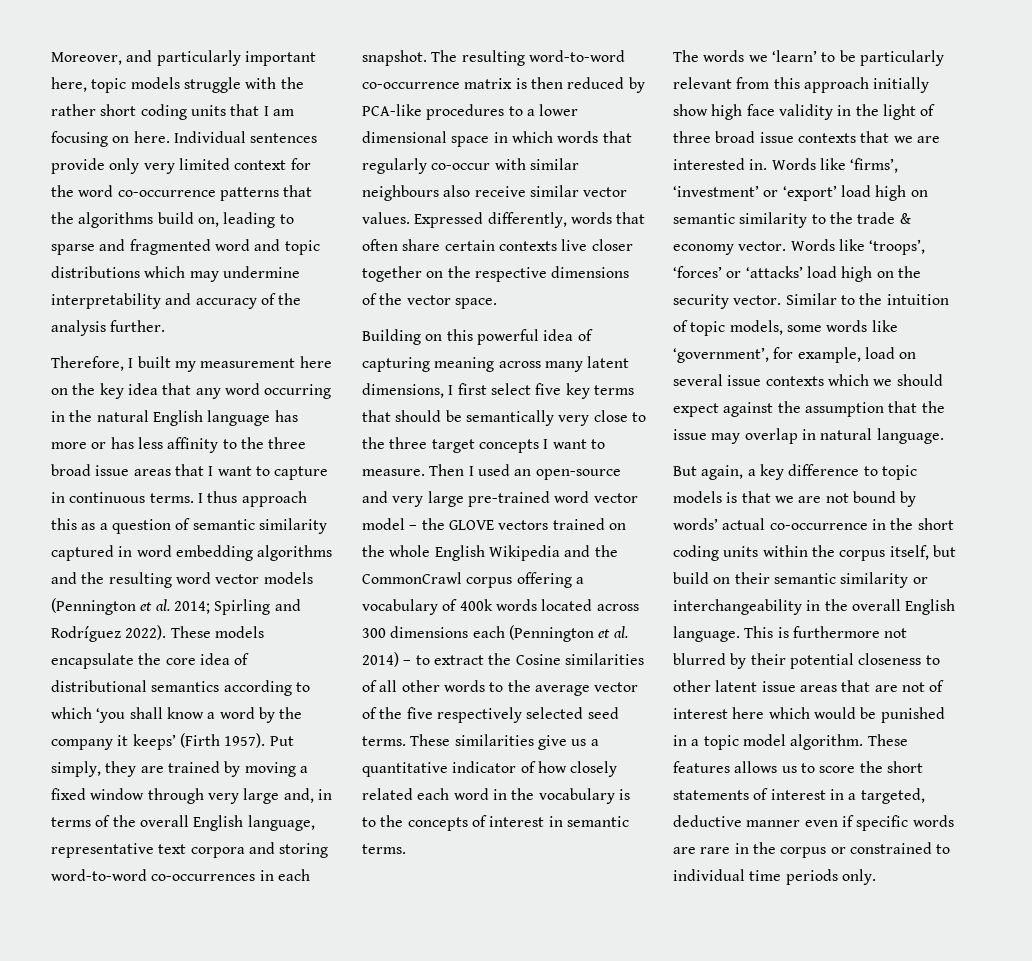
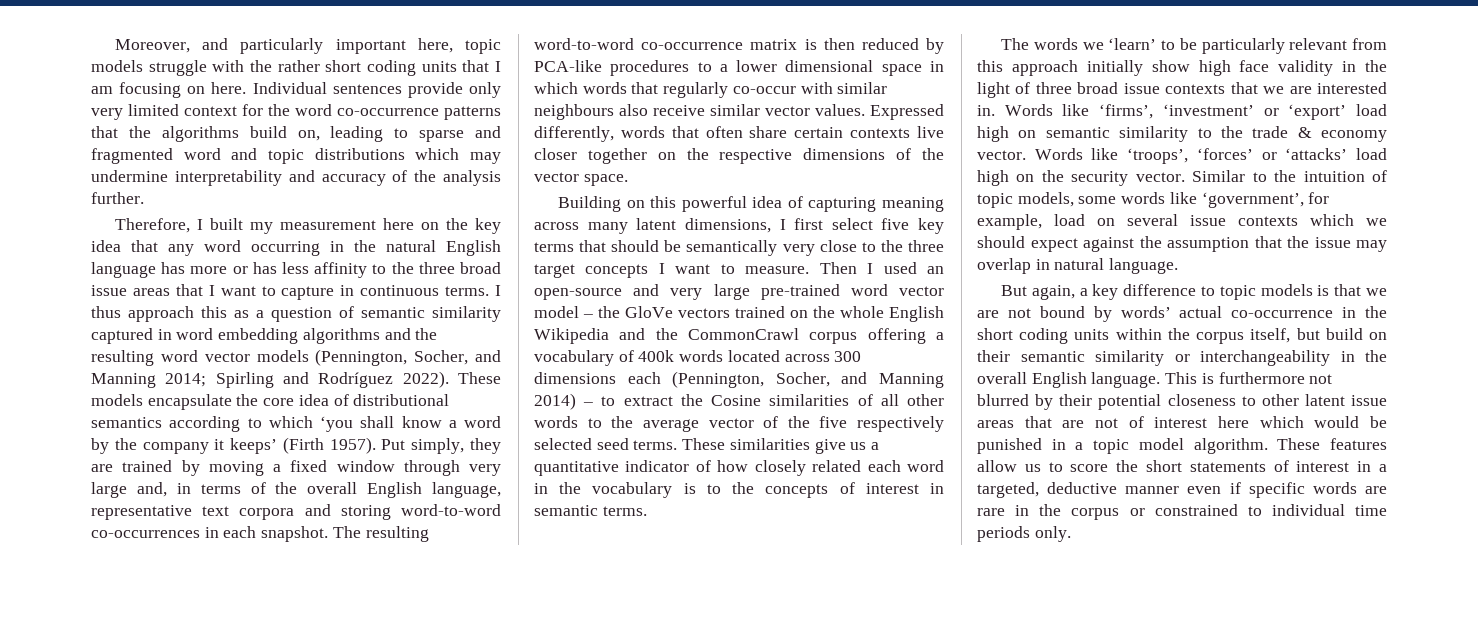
[51,598,170,615] (Pennington et al. -> [315,349,501,366] [91,373,156,388] (Pennington, Socher, and Manning
[448,520,494,530] GLOVE -> [625,306,673,318] GloVe
[508,625,628,642] (Pennington et al. -> [672,371,944,388] (Pennington, Socher, and Manning
[734,761,778,773] allows -> [977,460,1017,472] allow

